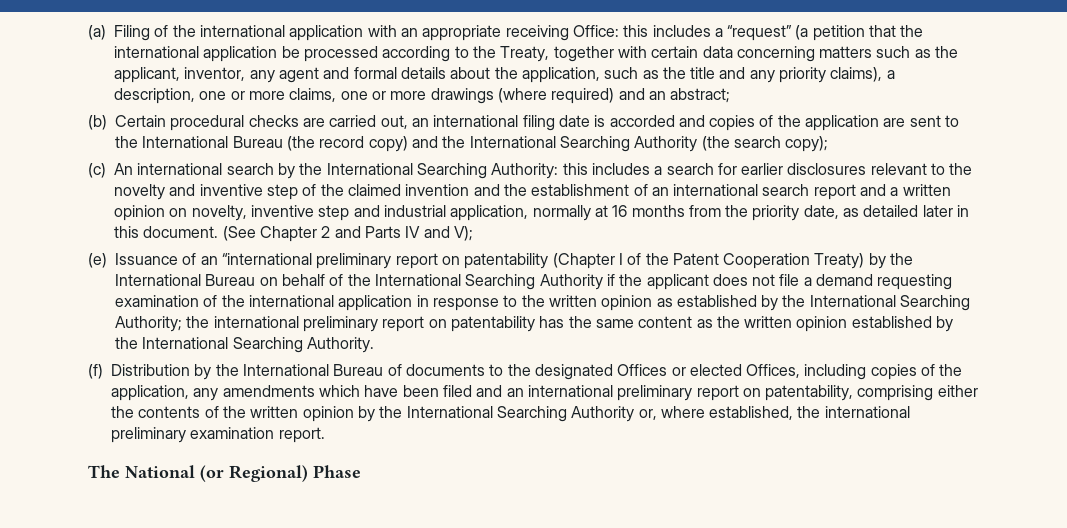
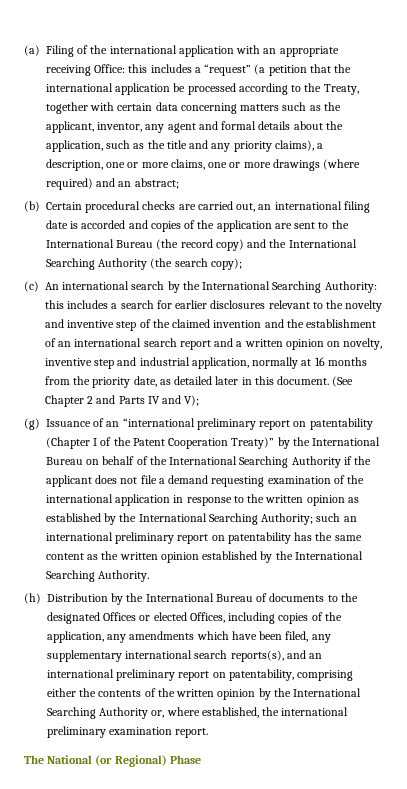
[88,253,107,268] (e) -> [24,418,40,430] (g)
[814,253,865,269] Treaty) -> [231,437,275,449] Treaty)”
[186,316,210,328] the -> [316,513,357,522] such an
[88,364,103,379] (f) -> [24,593,41,604] (h)
[442,385,472,397] filed -> [285,631,331,643] [47,650,284,662] filed, any supplementary international search reports(s),

